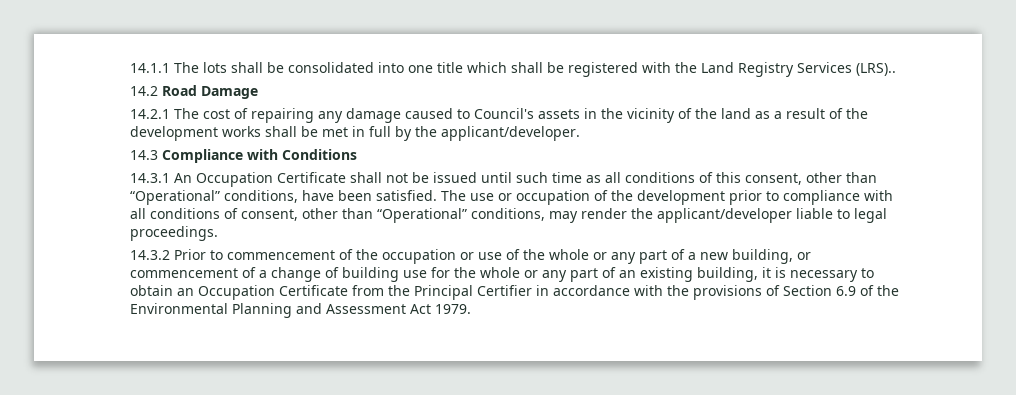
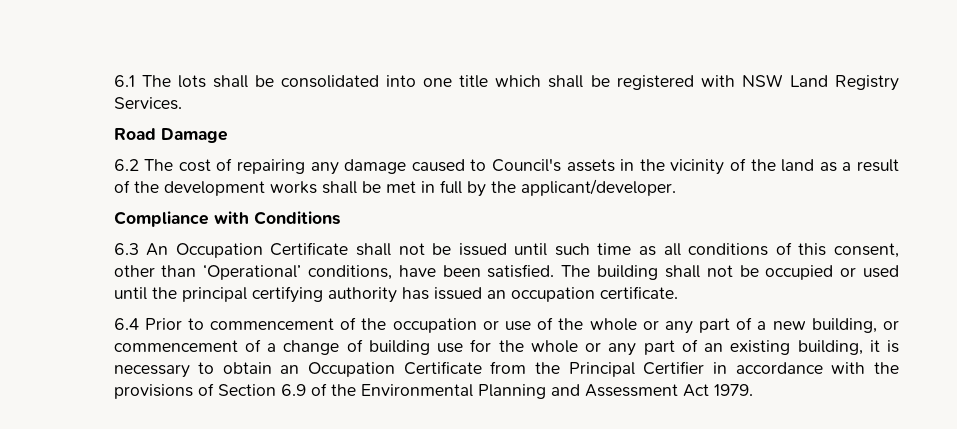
[129,63,170,73] 14.1.1 -> [113,75,135,87] 6.1
[674,62,697,73] the -> [741,74,783,87] NSW
[796,62,896,76] [129,86,158,96] Services (LRS).. // 14.2 -> [113,97,182,110] Services. //
[129,109,170,119] 14.2.1 -> [113,159,139,171] 6.2
[129,150,158,160] 14.3 -> (676, 187) none
[129,173,170,183] 14.3.1 -> [113,243,139,255] 6.3
[129,190,220,205] “Operational” -> [203,264,302,280] ‘Operational’
[469,190,893,205] [129,208,887,223] [129,226,218,241] [129,250,170,260] use or occupation of the development prior to compliance with all conditions of consent, other than “Operational” conditions, may render the applicant/developer liable to legal proceedings. // 14.3.2 -> [597,265,899,280] [113,286,678,303] [113,318,139,330] building shall not be occupied or used until the principal certifying authority has issued an occupation certificate. // 6.4

